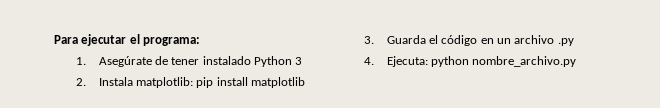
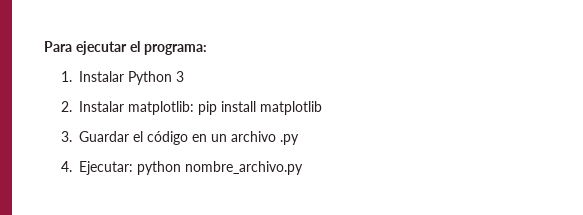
[98,56,251,67] Asegúrate de tener instalado -> [78,71,124,82] Instalar
[98,77,133,86] Instala -> [78,101,124,112] Instalar
[386,35,426,44] Guarda -> [78,131,129,142] Guardar
[386,56,428,67] Ejecuta: -> [78,161,133,175] Ejecutar:

